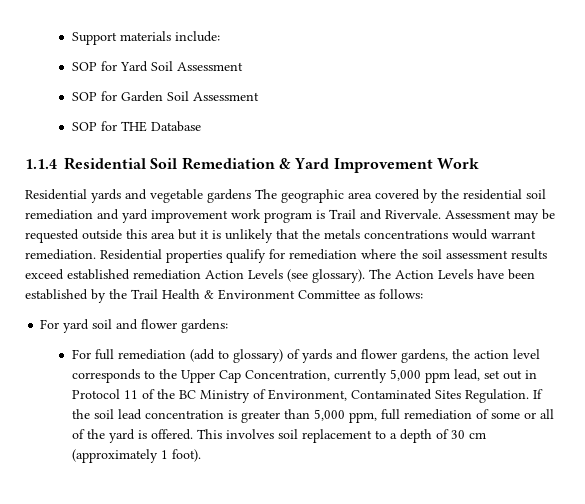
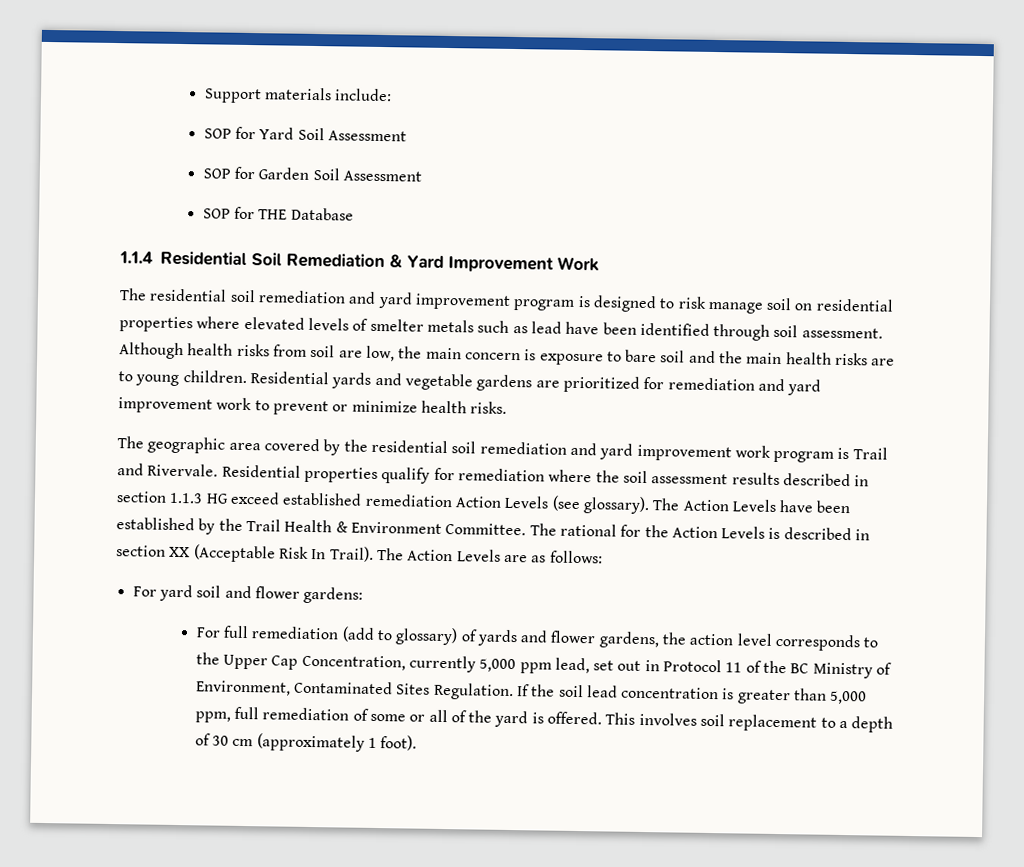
(479, 163) none -> [119,288,894,314] [119,316,883,341] [119,342,896,366] [118,370,247,387] The residential soil remediation and yard improvement program is designed to risk manage soil on residential properties where elevated levels of smelter metals such as lead have been identified through soil assessment. Although health risks from soil are low, the main concern is exposure to bare soil and the main health risks are to young children.
(251, 196) none -> [535,375,822,396] [118,397,508,416] are prioritized for remediation and yard improvement work to prevent or minimize health risks. //
[445,209,555,223] [25,229,536,243] [25,249,96,260] Assessment may be requested outside this area but it is unlikely that the metals concentrations would warrant remediation. -> (219, 470) none
(547, 254) none -> [782,473,870,487] [116,491,229,504] described in section 1.1.3 HG
[298,290,360,299] Committee -> [445,523,871,541] [116,544,528,563] Committee. The rational for the Action Levels is described in section XX (Acceptable Risk In Trail). The Action Levels are

